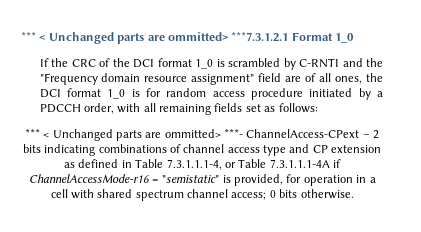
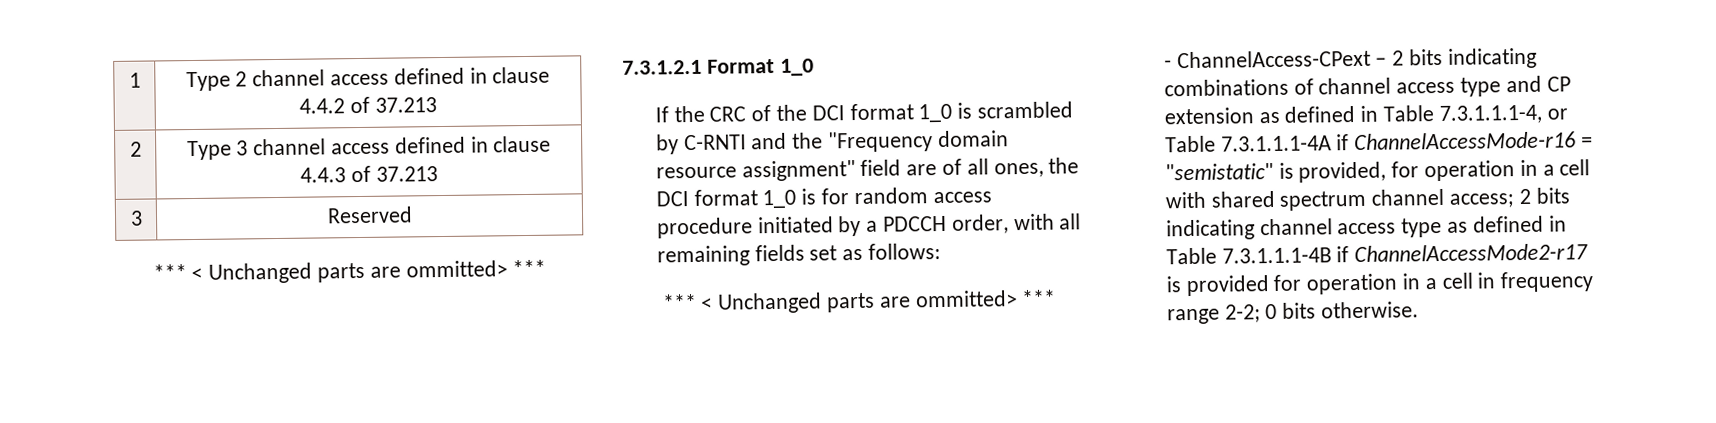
[21,32,289,44] *** < Unchanged parts are ommitted> ***7.3.1.2.1 -> [128,72,141,88] [185,66,551,92] [299,96,437,114] [129,141,142,157] [186,135,552,161] [300,165,438,183] [129,210,143,226] [326,206,413,224] [152,259,547,284] [622,59,702,75] 1 | Type 2 channel access defined in clause 4.4.2 of 37.213 // 2 | Type 3 channel access defined in clause 4.4.3 of 37.213 // 3 | Reserved // *** < Unchanged parts are ommitted> *** // 7.3.1.2.1
[224,129,244,138] ***- -> [1021,289,1057,307] [1163,60,1172,69] *** // -
(267, 196) none -> [1518,187,1570,205] [1165,215,1567,241] [1165,243,1589,265] [1165,271,1595,297] [1166,304,1261,325] 2 bits indicating channel access type as defined in Table 7.3.1.1.1-4B if ChannelAccessMode2-r17 is provided for operation in a cell in frequency range 2-2;

